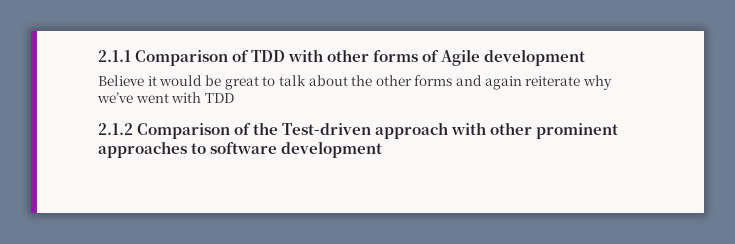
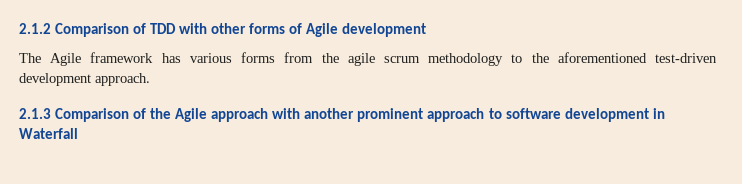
[98,50,131,62] 2.1.1 -> [19,23,51,34] 2.1.2
[98,75,613,90] [97,92,234,103] [98,123,133,135] Believe it would be great to talk about the other forms and again reiterate why we’ve went with TDD // 2.1.2 -> [19,52,717,66] [19,73,150,86] [19,108,51,119] The Agile framework has various forms from the agile scrum methodology to the aforementioned test-driven development approach. // 2.1.3
[282,123,372,135] Test-driven -> [175,108,208,122] Agile
[490,122,619,139] [98,141,187,158] other prominent approaches -> [304,108,485,122] another prominent approach
(383, 149) none -> [652,108,665,119] [19,128,78,139] in Waterfall

